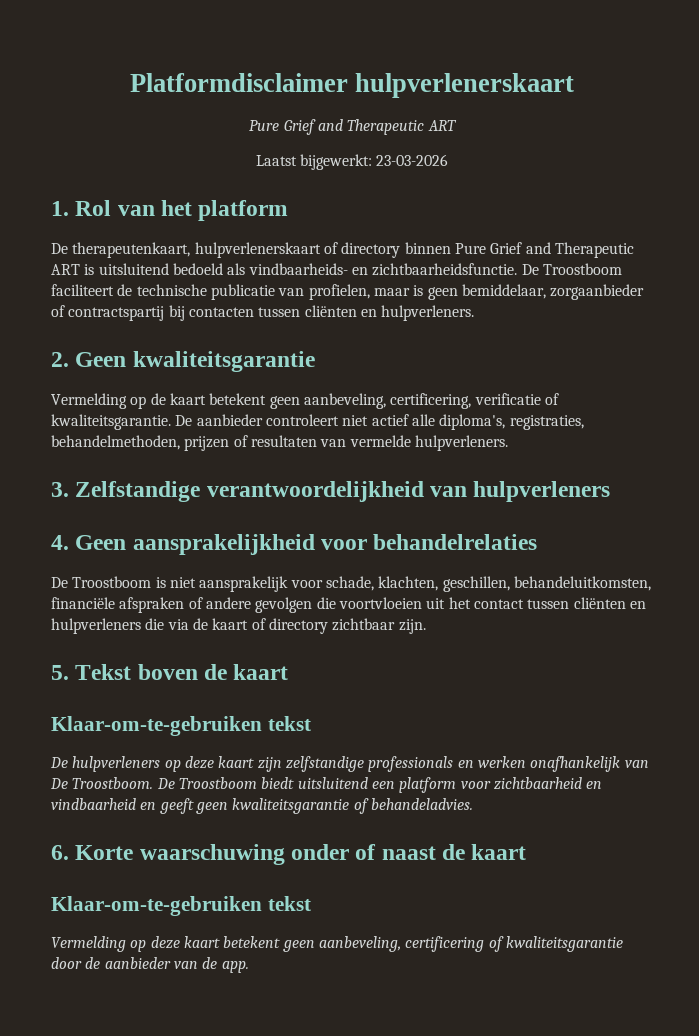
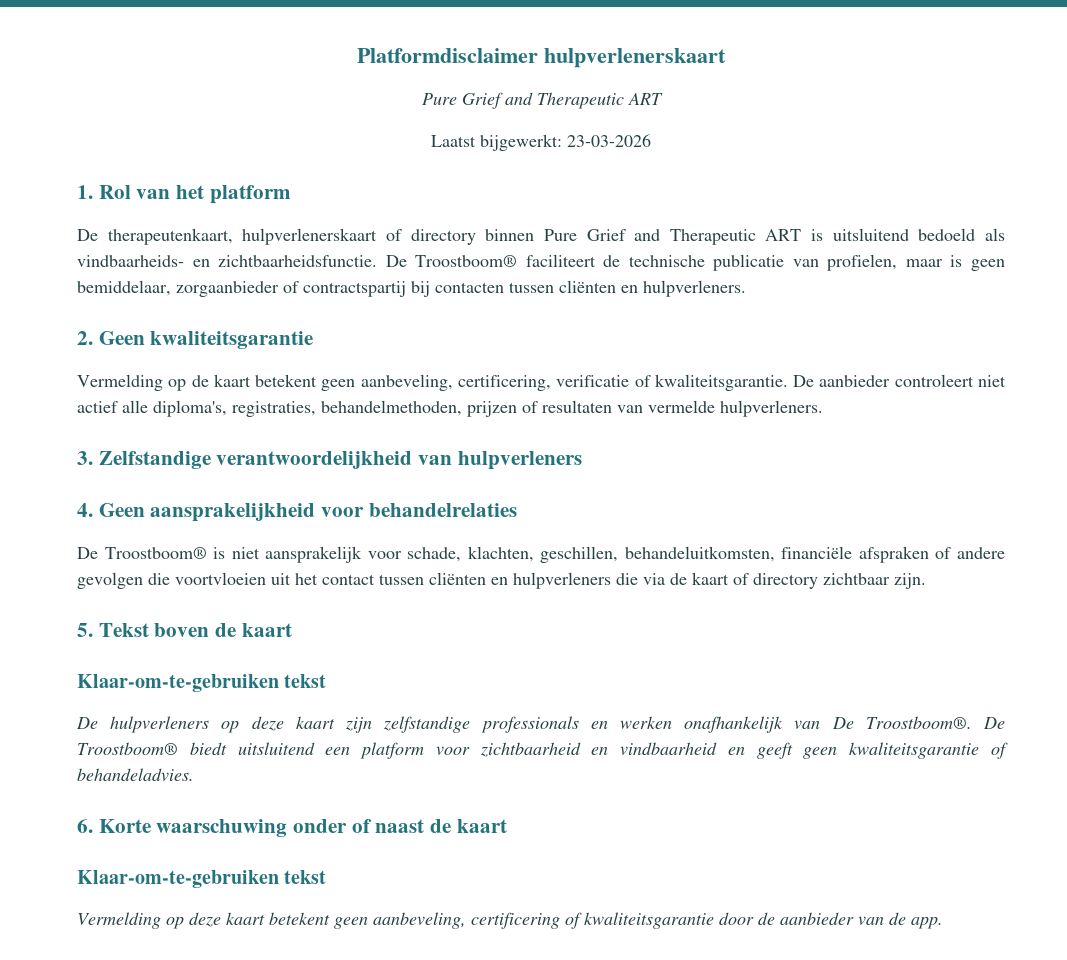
[542,263,622,275] Troostboom -> [415,255,518,267] Troostboom®
[72,576,152,588] Troostboom -> [104,547,207,559] Troostboom®
[72,777,257,789] Troostboom. De Troostboom -> [865,716,1005,729] [77,742,178,755] Troostboom®. De Troostboom®

